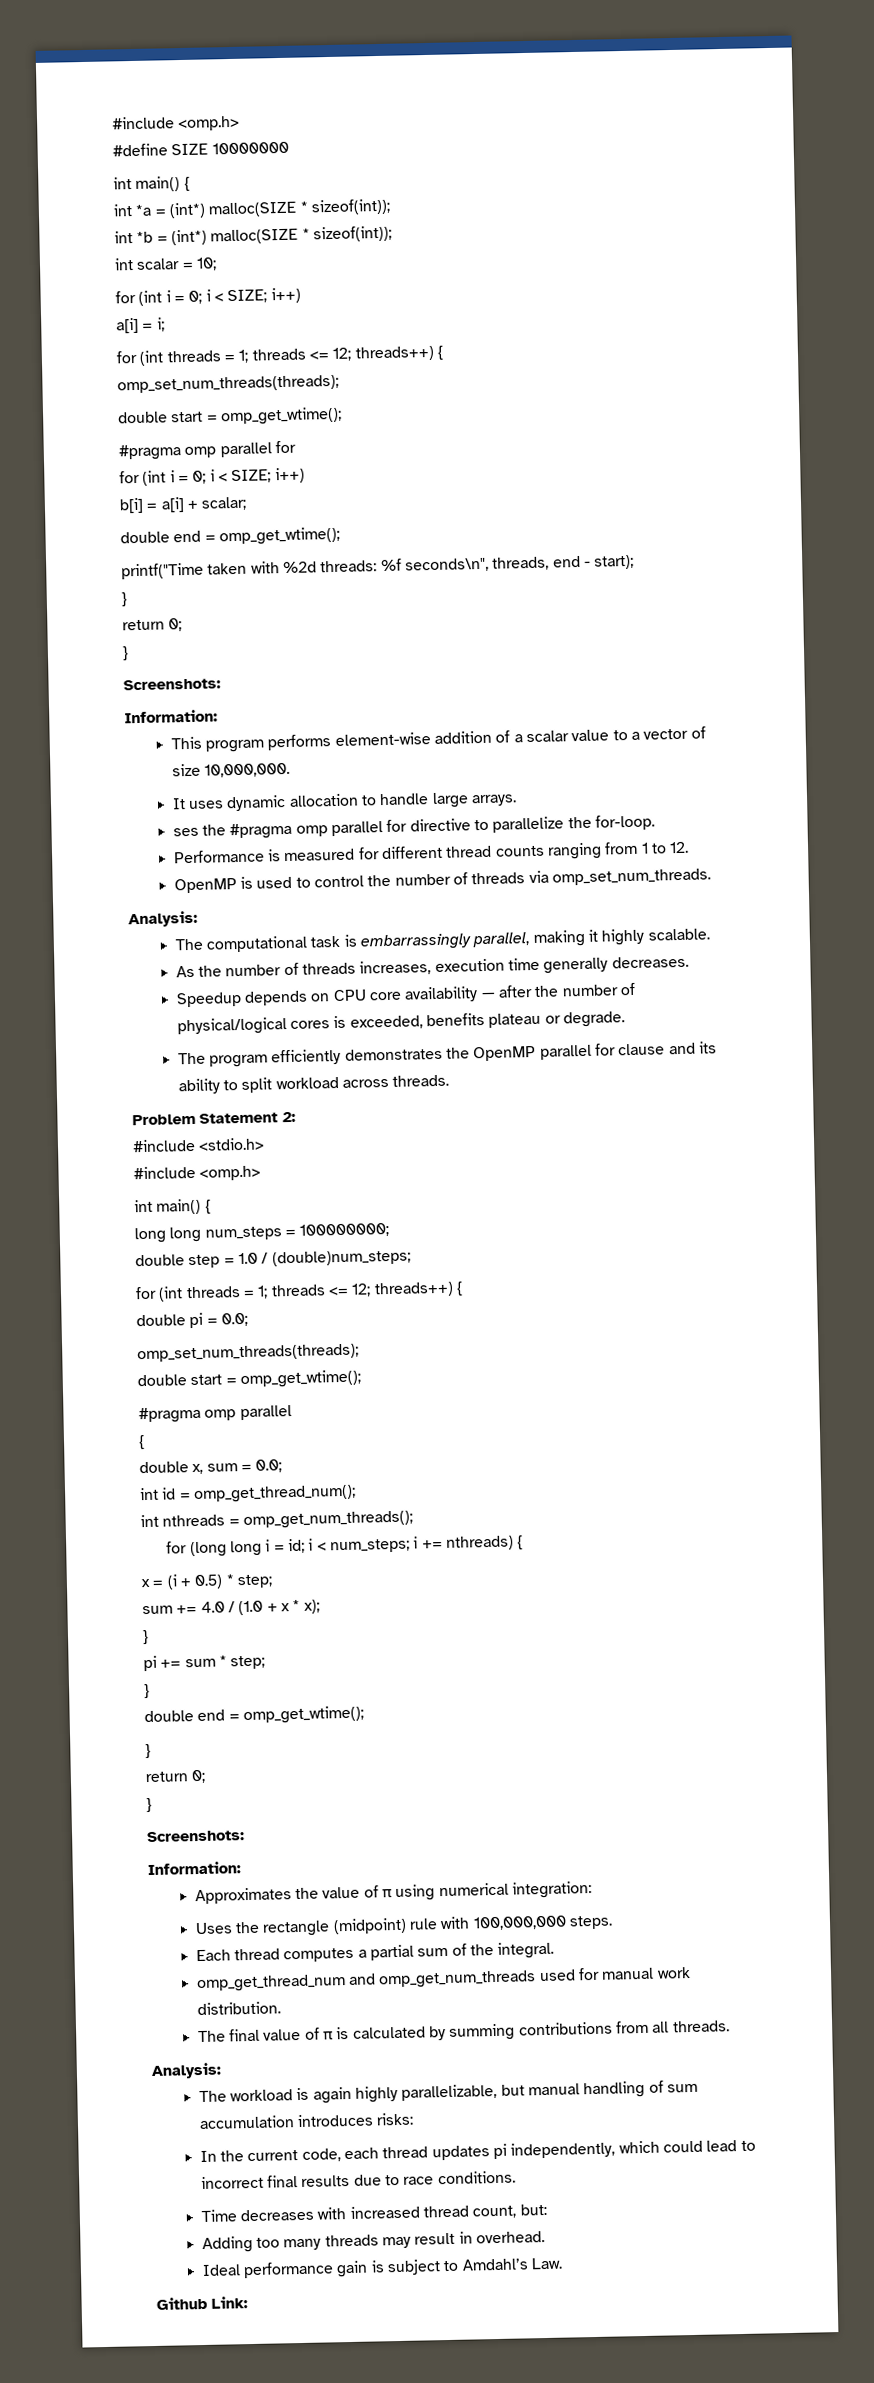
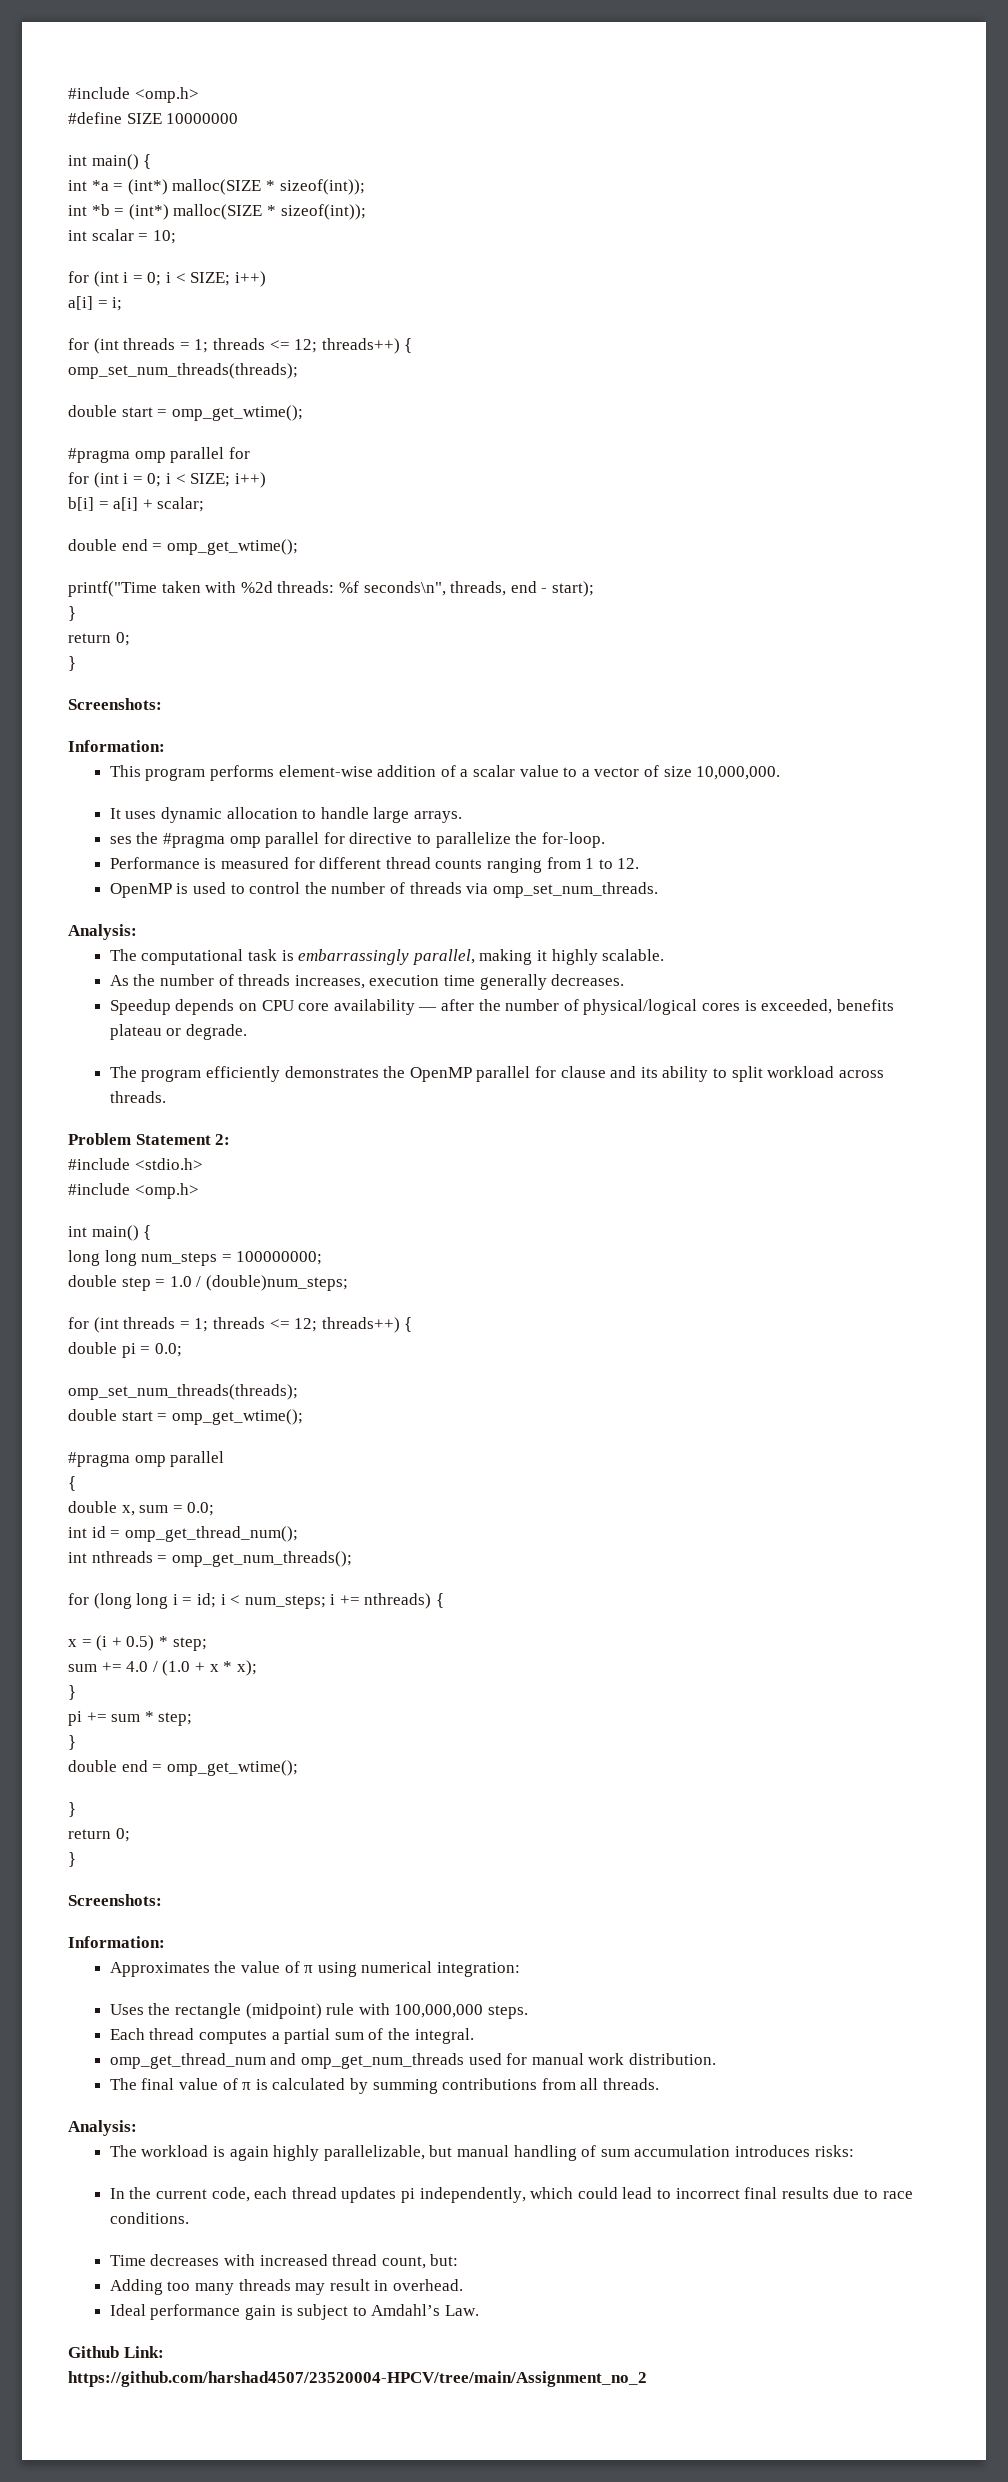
(249, 2302) none -> [68,2371,647,2387] // https://github.com/harshad4507/23520004-HPCV/tree/main/Assignment_no_2

